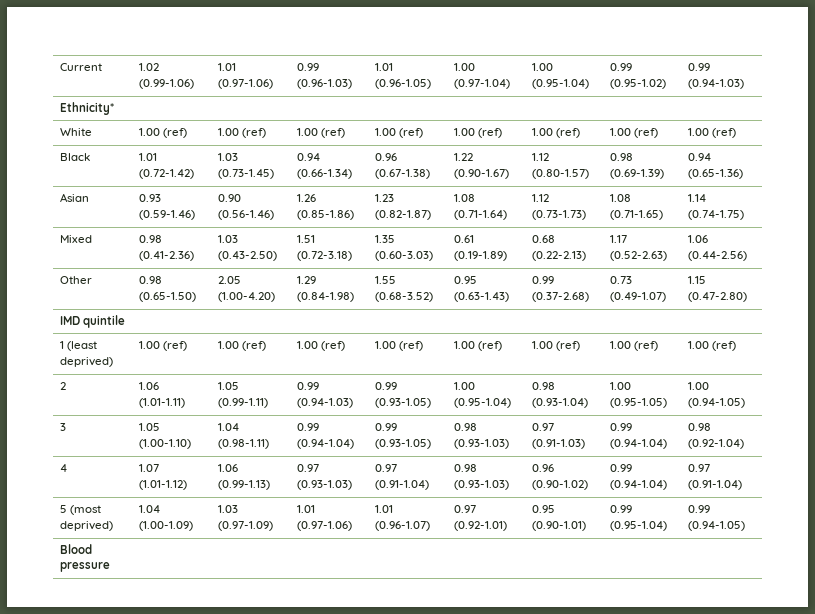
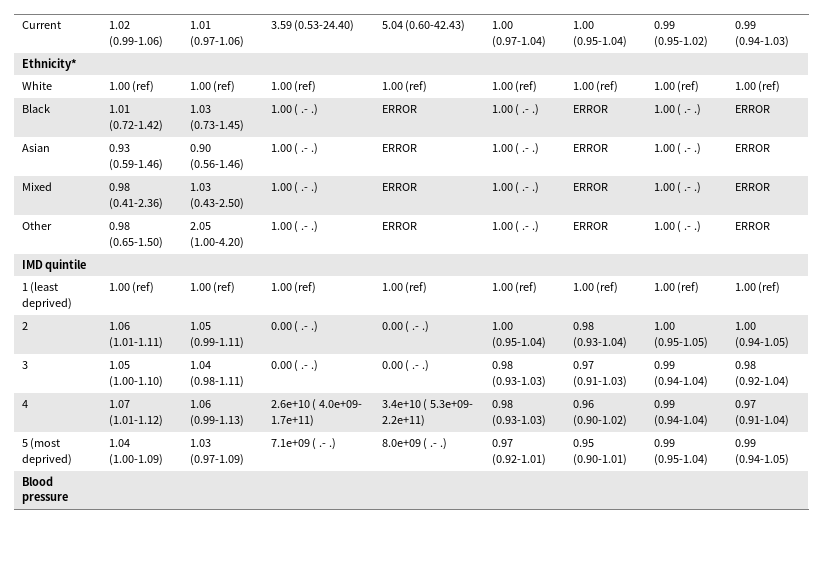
[296,63,319,71] [296,79,352,89] [374,63,393,71] [374,79,431,89] 0.99 (0.96-1.03) | 1.01 (0.96-1.05) -> [270,20,355,32] [381,20,466,32] 3.59 (0.53-24.40) | 5.04 (0.60-42.43)
[296,153,320,161] [296,169,352,179] [374,153,397,161] [374,169,430,179] [453,153,473,161] [453,169,509,179] [531,153,549,161] [531,169,589,179] [609,153,633,161] [609,169,664,179] [687,153,711,161] [687,169,743,179] 0.94 (0.66-1.34) | 0.96 (0.67-1.38) | 1.22 (0.90-1.67) | 1.12 (0.80-1.57) | 0.98 (0.69-1.39) | 0.94 (0.65-1.36) -> [270,104,319,116] [381,105,417,113] [491,104,540,116] [572,105,608,113] [653,104,702,116] [734,105,770,113] 1.00 ( .- .) | ERROR | 1.00 ( .- .) | ERROR | 1.00 ( .- .) | ERROR
[296,194,316,202] [296,210,354,220] [374,194,394,202] [374,210,431,220] [453,194,475,202] [453,210,507,220] [531,194,549,202] [531,210,586,220] [609,194,631,202] [609,210,663,220] [687,194,706,202] [687,210,744,220] 1.26 (0.85-1.86) | 1.23 (0.82-1.87) | 1.08 (0.71-1.64) | 1.12 (0.73-1.73) | 1.08 (0.71-1.65) | 1.14 (0.74-1.75) -> [270,143,319,155] [381,144,417,152] [491,143,540,155] [572,144,608,152] [653,143,702,155] [734,144,770,152] 1.00 ( .- .) | ERROR | 1.00 ( .- .) | ERROR | 1.00 ( .- .) | ERROR
[296,235,315,243] [296,251,352,261] [374,235,395,243] [374,251,433,261] [453,235,474,243] [453,251,507,261] [531,235,555,243] [531,251,586,261] [609,235,627,243] [609,251,667,261] [687,235,708,243] [687,251,747,261] 1.51 (0.72-3.18) | 1.35 (0.60-3.03) | 0.61 (0.19-1.89) | 0.68 (0.22-2.13) | 1.17 (0.52-2.63) | 1.06 (0.44-2.56) -> [270,182,319,194] [381,183,417,191] [491,182,540,194] [572,183,608,191] [653,182,702,194] [734,183,770,191] 1.00 ( .- .) | ERROR | 1.00 ( .- .) | ERROR | 1.00 ( .- .) | ERROR
[296,276,316,284] [296,292,354,302] [374,276,396,284] [374,292,433,302] [453,276,477,284] [453,292,509,302] [531,276,554,284] [531,292,589,302] [609,276,632,284] [609,292,666,302] [687,276,706,284] [687,292,747,302] 1.29 (0.84-1.98) | 1.55 (0.68-3.52) | 0.95 (0.63-1.43) | 0.99 (0.37-2.68) | 0.73 (0.49-1.07) | 1.15 (0.47-2.80) -> [270,221,319,233] [381,222,417,230] [491,221,540,233] [572,222,608,230] [653,221,702,233] [734,222,770,230] 1.00 ( .- .) | ERROR | 1.00 ( .- .) | ERROR | 1.00 ( .- .) | ERROR
[296,382,319,390] [296,398,353,408] [374,382,397,390] [374,398,431,408] 0.99 (0.94-1.03) | 0.99 (0.93-1.05) -> [270,321,319,333] [381,321,430,333] 0.00 ( .- .) | 0.00 ( .- .)
[296,423,319,431] [296,439,354,449] [374,423,397,431] [374,439,431,449] 0.99 (0.94-1.04) | 0.99 (0.93-1.05) -> [270,360,319,372] [381,360,430,372] 0.00 ( .- .) | 0.00 ( .- .)
[296,464,319,472] [296,480,352,490] [374,464,397,472] [374,480,429,490] 0.97 (0.93-1.03) | 0.97 (0.91-1.04) -> [270,399,363,411] [270,415,314,427] [381,399,474,411] [381,415,425,427] 2.6e+10 ( 4.0e+09- 1.7e+11) | 3.4e+10 ( 5.3e+09- 2.2e+11)
[296,505,315,513] [296,521,352,531] [374,505,393,513] [374,521,430,531] 1.01 (0.97-1.06) | 1.01 (0.96-1.07) -> [270,438,337,450] [381,438,448,450] 7.1e+09 ( .- .) | 8.0e+09 ( .- .)

